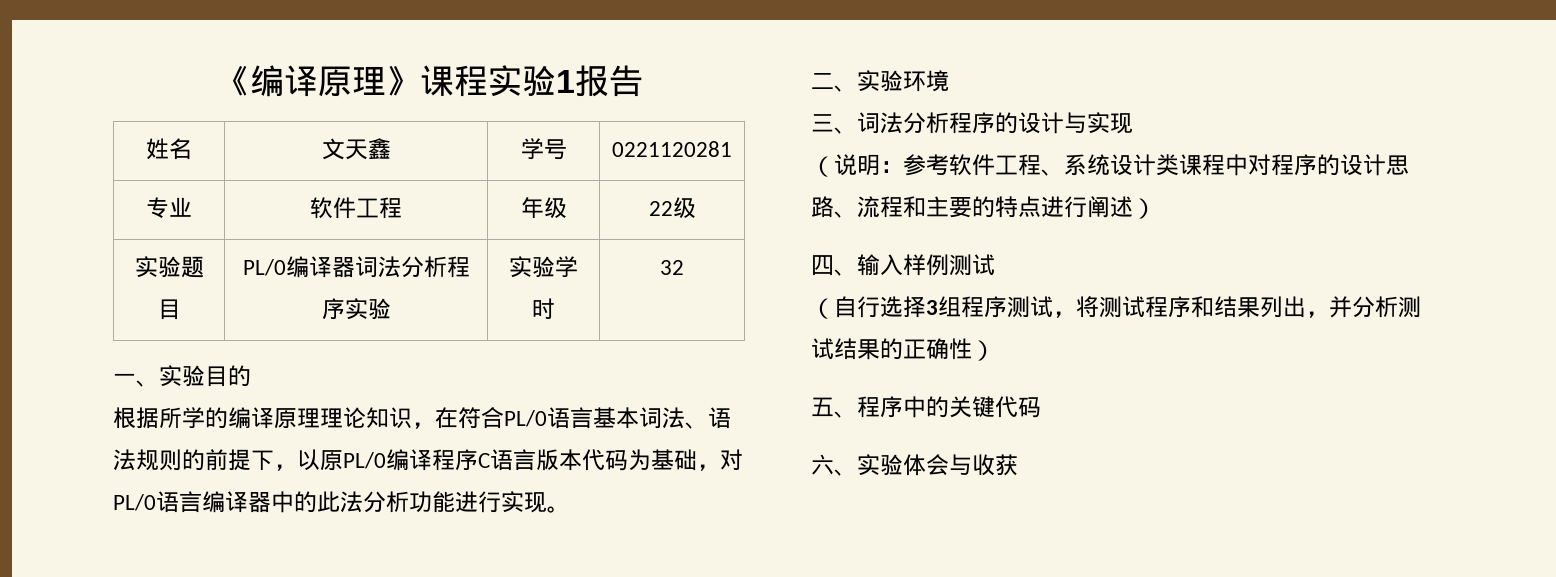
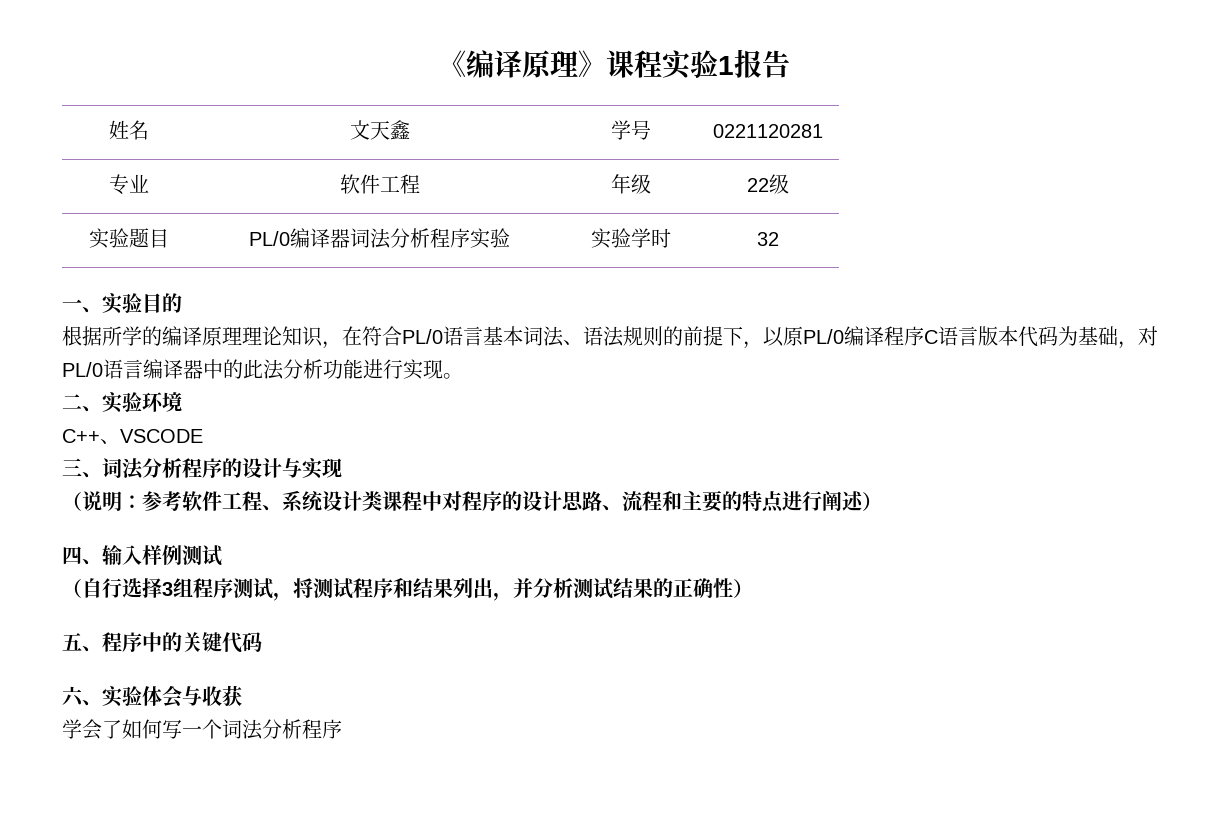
(949, 81) none -> [62,429,203,444] // C++、VSCODE
(1018, 465) none -> [62,719,342,740] // 学会了如何写一个词法分析程序

